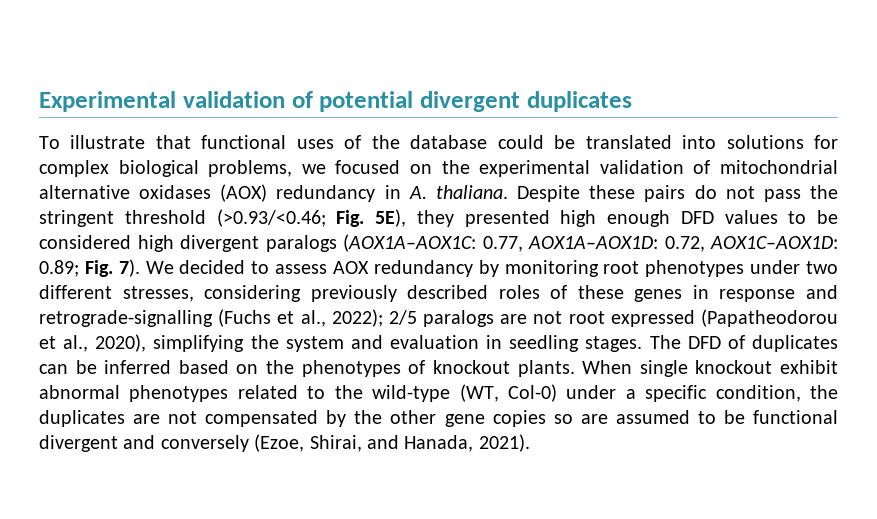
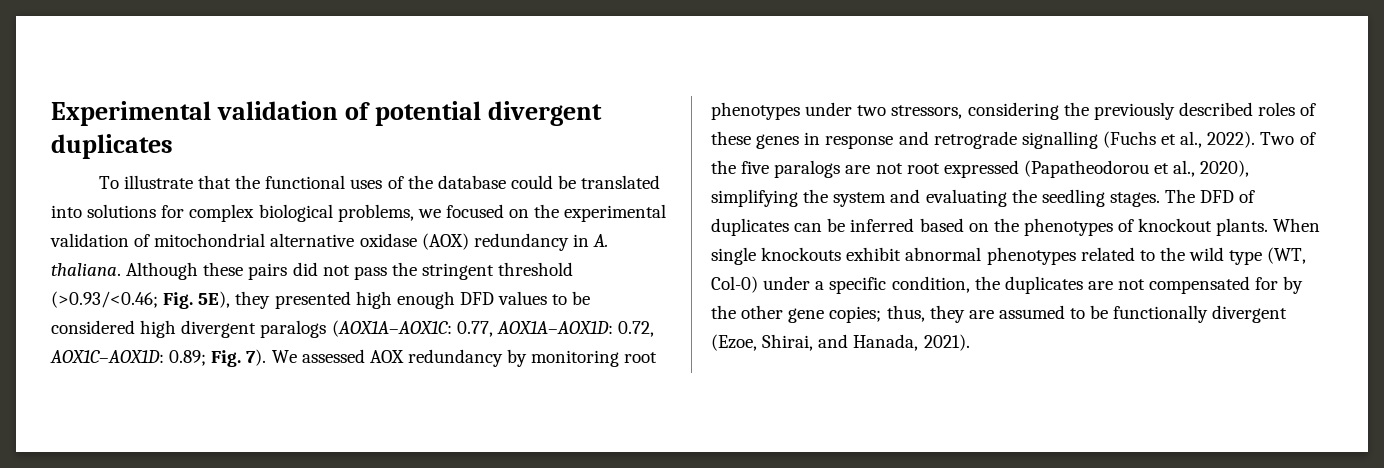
(191, 142) none -> [235,175,261,189] the
[139,185,212,199] oxidases -> [359,233,417,247] oxidase
[517,185,581,202] Despite -> [126,262,199,280] Although
[694,185,717,199] do -> [292,262,318,276] did
[179,260,328,274] decided to assess -> [301,349,365,363] assessed
[39,285,302,302] different stresses, considering -> [891,102,1089,120] stressors, considering the
[39,310,213,327] retrograde-signalling -> [933,131,1098,149] retrograde signalling
[331,309,417,327] 2022); 2/5 -> [1207,131,1316,148] [711,160,770,174] 2022). Two of the five
[390,335,503,349] evaluation in -> [925,189,1037,207] evaluating the
[695,360,773,374] knockout -> [761,247,842,261] knockouts
[372,385,451,402] wild-type -> [1189,247,1263,265] wild type
(319, 418) none -> [1255,277,1279,290] for
[492,410,573,427] copies so -> [829,305,965,323] copies; thus, they
[752,410,838,424] [39,435,249,452] functional divergent and conversely -> [1113,305,1288,323] functionally divergent

